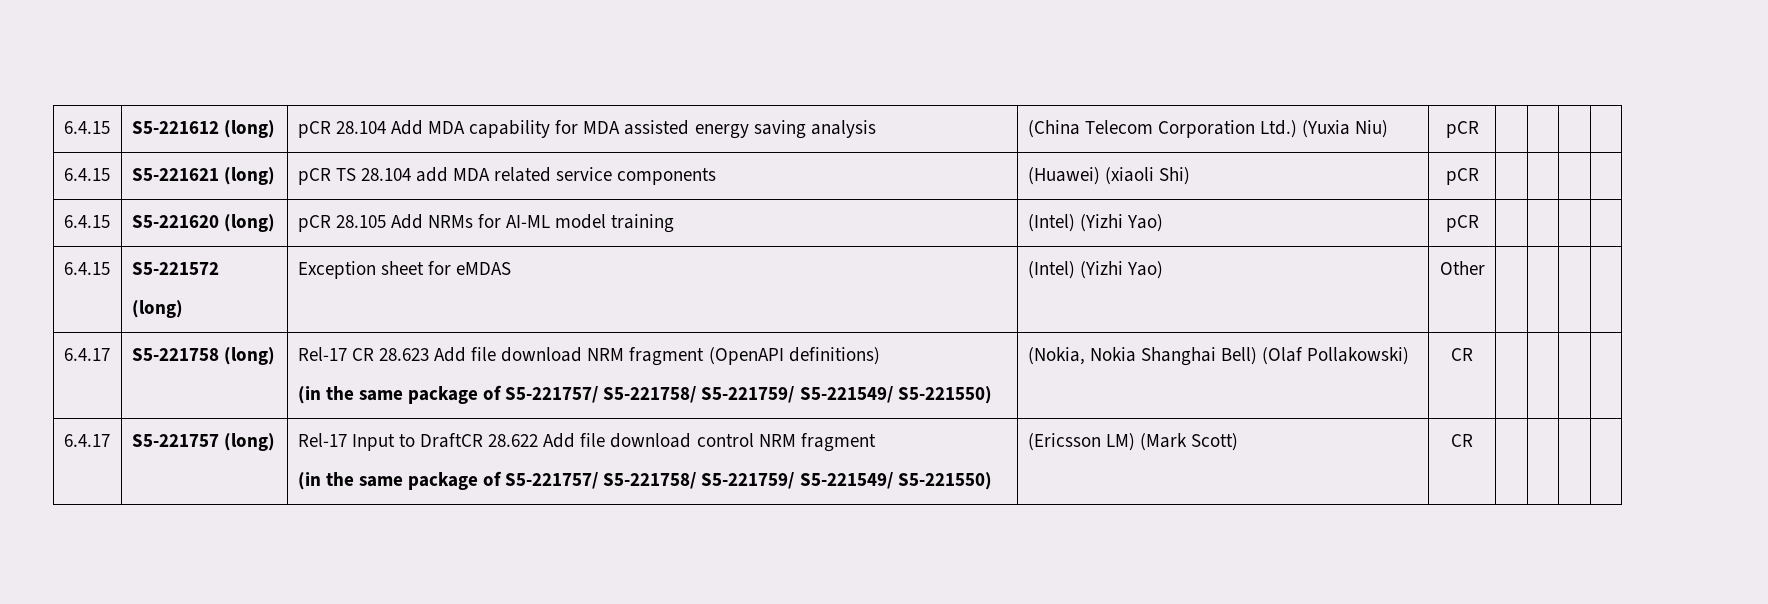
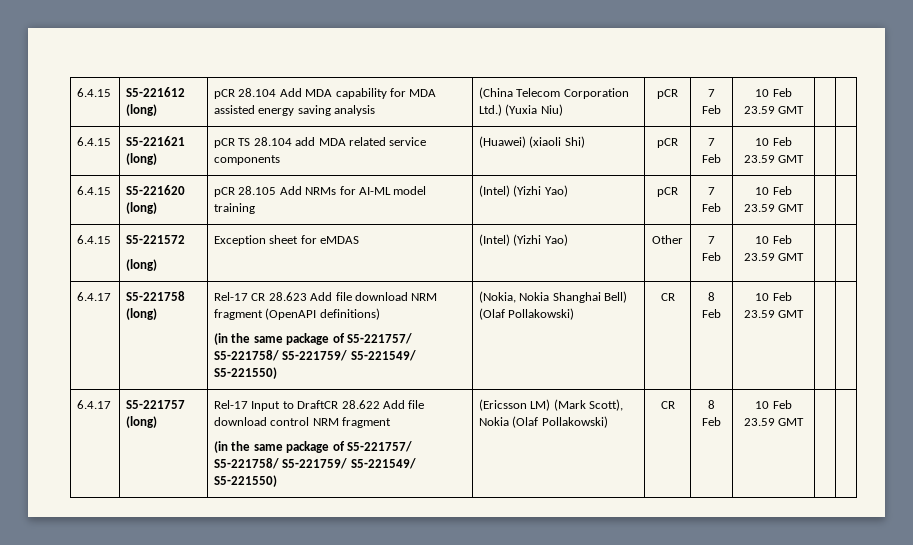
(1479, 129) | -> [708,89,715,97] [702,105,721,114] [755,88,792,97] [743,106,805,114] 7 Feb | 10 Feb 23.59 GMT
(1479, 176) | -> [708,138,715,146] [702,154,721,163] [755,137,792,146] [743,155,805,163] 7 Feb | 10 Feb 23.59 GMT
(1479, 223) | -> [708,187,715,195] [702,203,721,212] [755,186,792,195] [743,204,805,212] 7 Feb | 10 Feb 23.59 GMT
(1485, 268) | -> [708,236,715,244] [702,252,721,261] [755,235,792,244] [743,253,805,261] 7 Feb | 10 Feb 23.59 GMT
(1473, 354) | -> [708,292,715,301] [702,309,721,318] [755,292,792,301] [743,310,805,318] 8 Feb | 10 Feb 23.59 GMT
[1190,433,1238,451] [1451,434,1473,447] Scott) | CR | | -> [589,399,624,411] [479,416,608,428] [660,401,675,409] [708,400,715,409] [702,417,721,426] [755,400,792,409] [743,418,805,426] Scott), Nokia (Olaf Pollakowski) | CR | 8 Feb | 10 Feb 23.59 GMT

